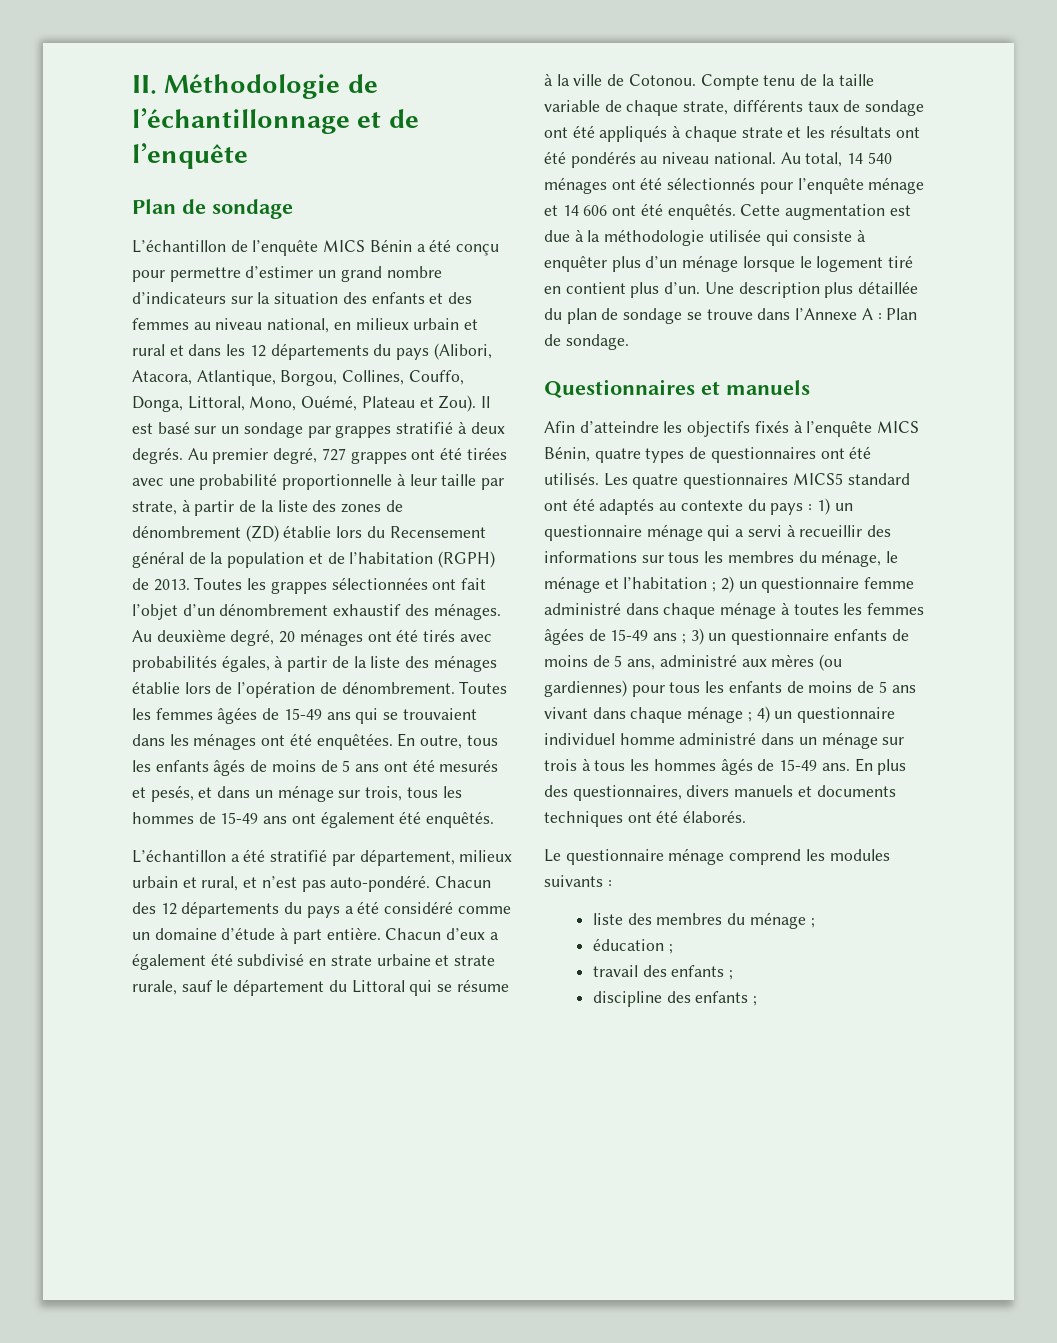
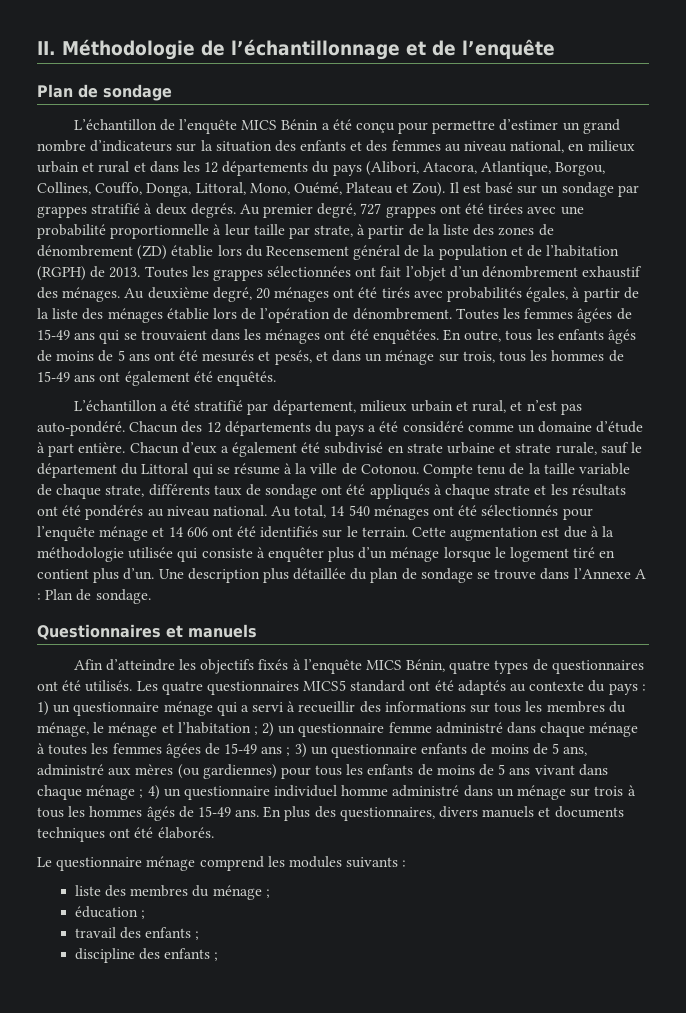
[667,203,736,220] enquêtés. -> [260,526,408,538] identifiés sur le terrain.

